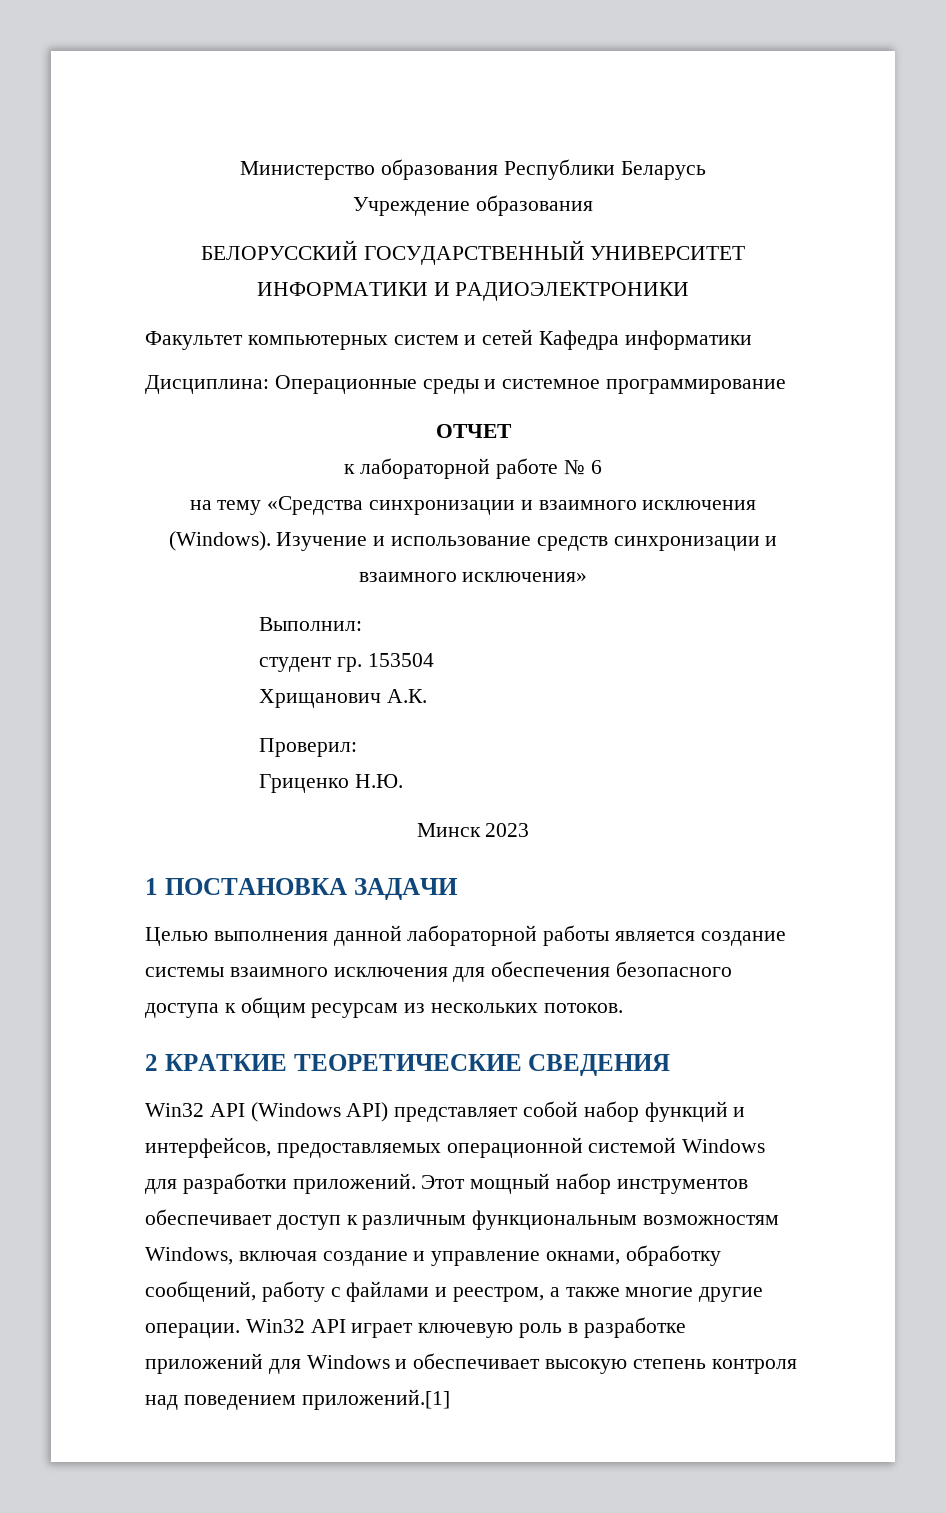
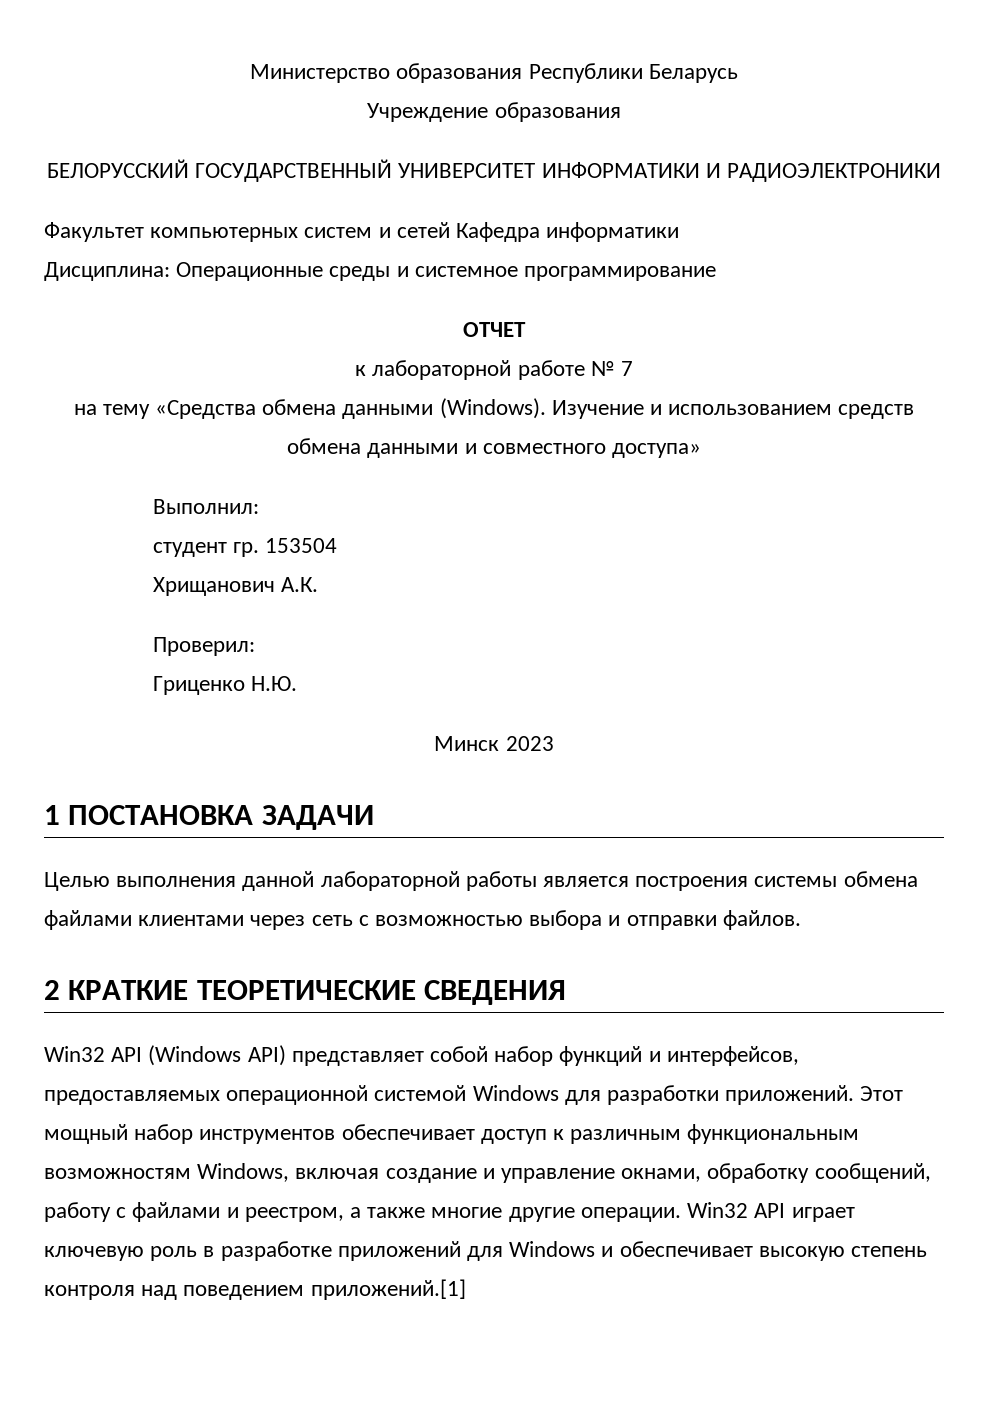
[590,460,602,474] 6 -> [620,361,633,376] 7
[369,500,757,515] [168,531,778,551] [358,572,588,582] синхронизации и взаимного исключения (Windows). Изучение и использование средств синхронизации и взаимного исключения» -> [262,398,915,419] [287,438,701,458] обмена данными (Windows). Изучение и использованием средств обмена данными и совместного доступа»
[700,931,786,946] [145,961,733,982] [145,997,623,1018] создание системы взаимного исключения для обеспечения безопасного доступа к общим ресурсам из нескольких потоков. -> [635,871,918,891] [44,910,801,930] построения системы обмена файлами клиентами через сеть с возможностью выбора и отправки файлов.

